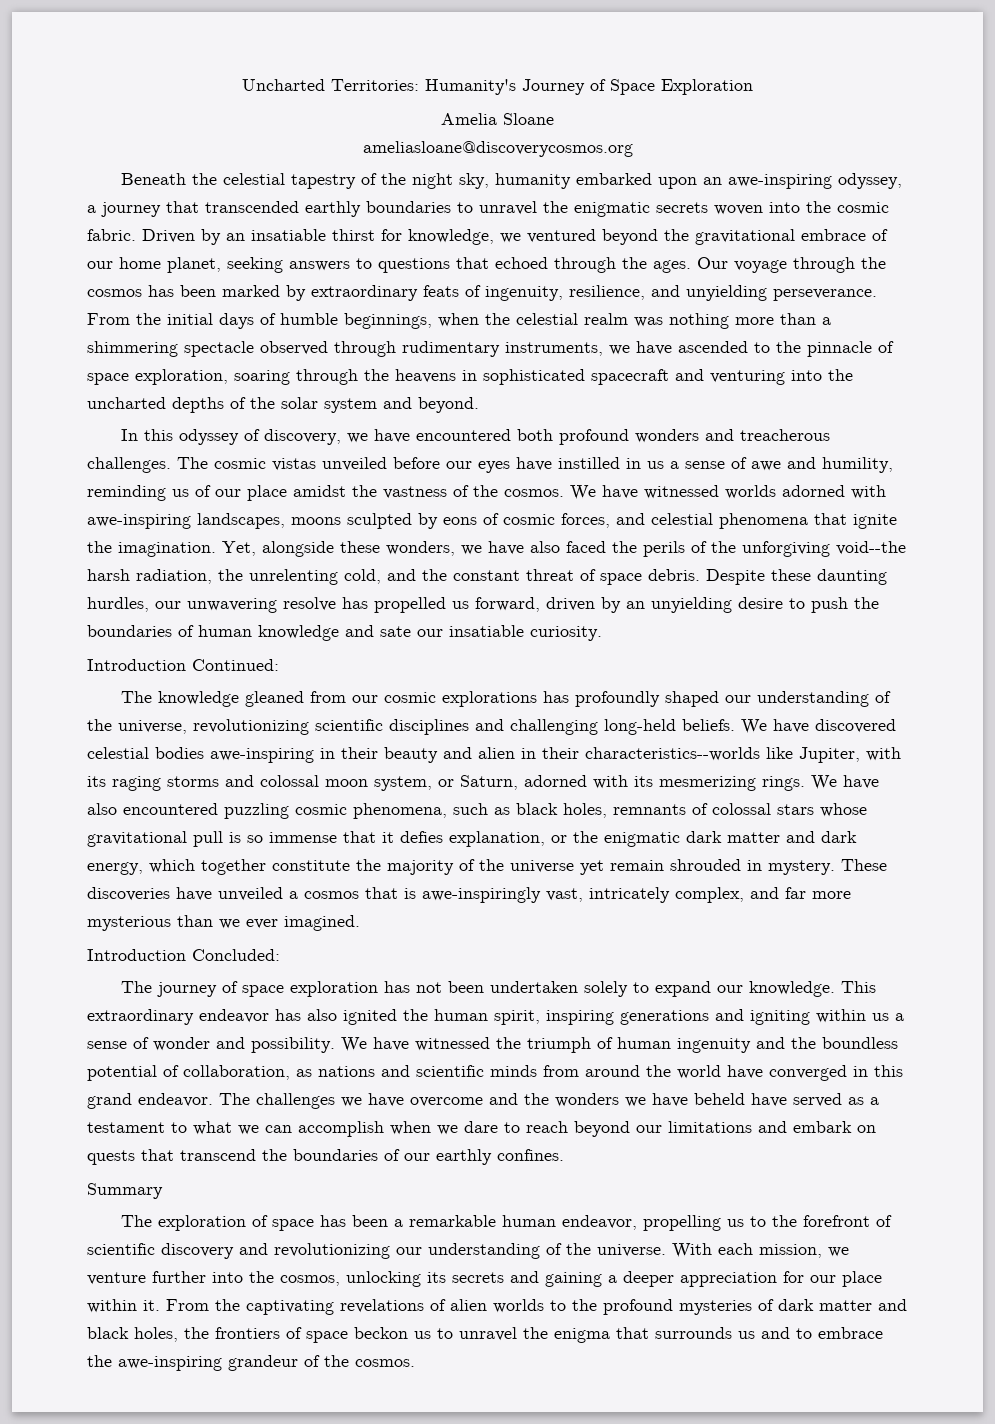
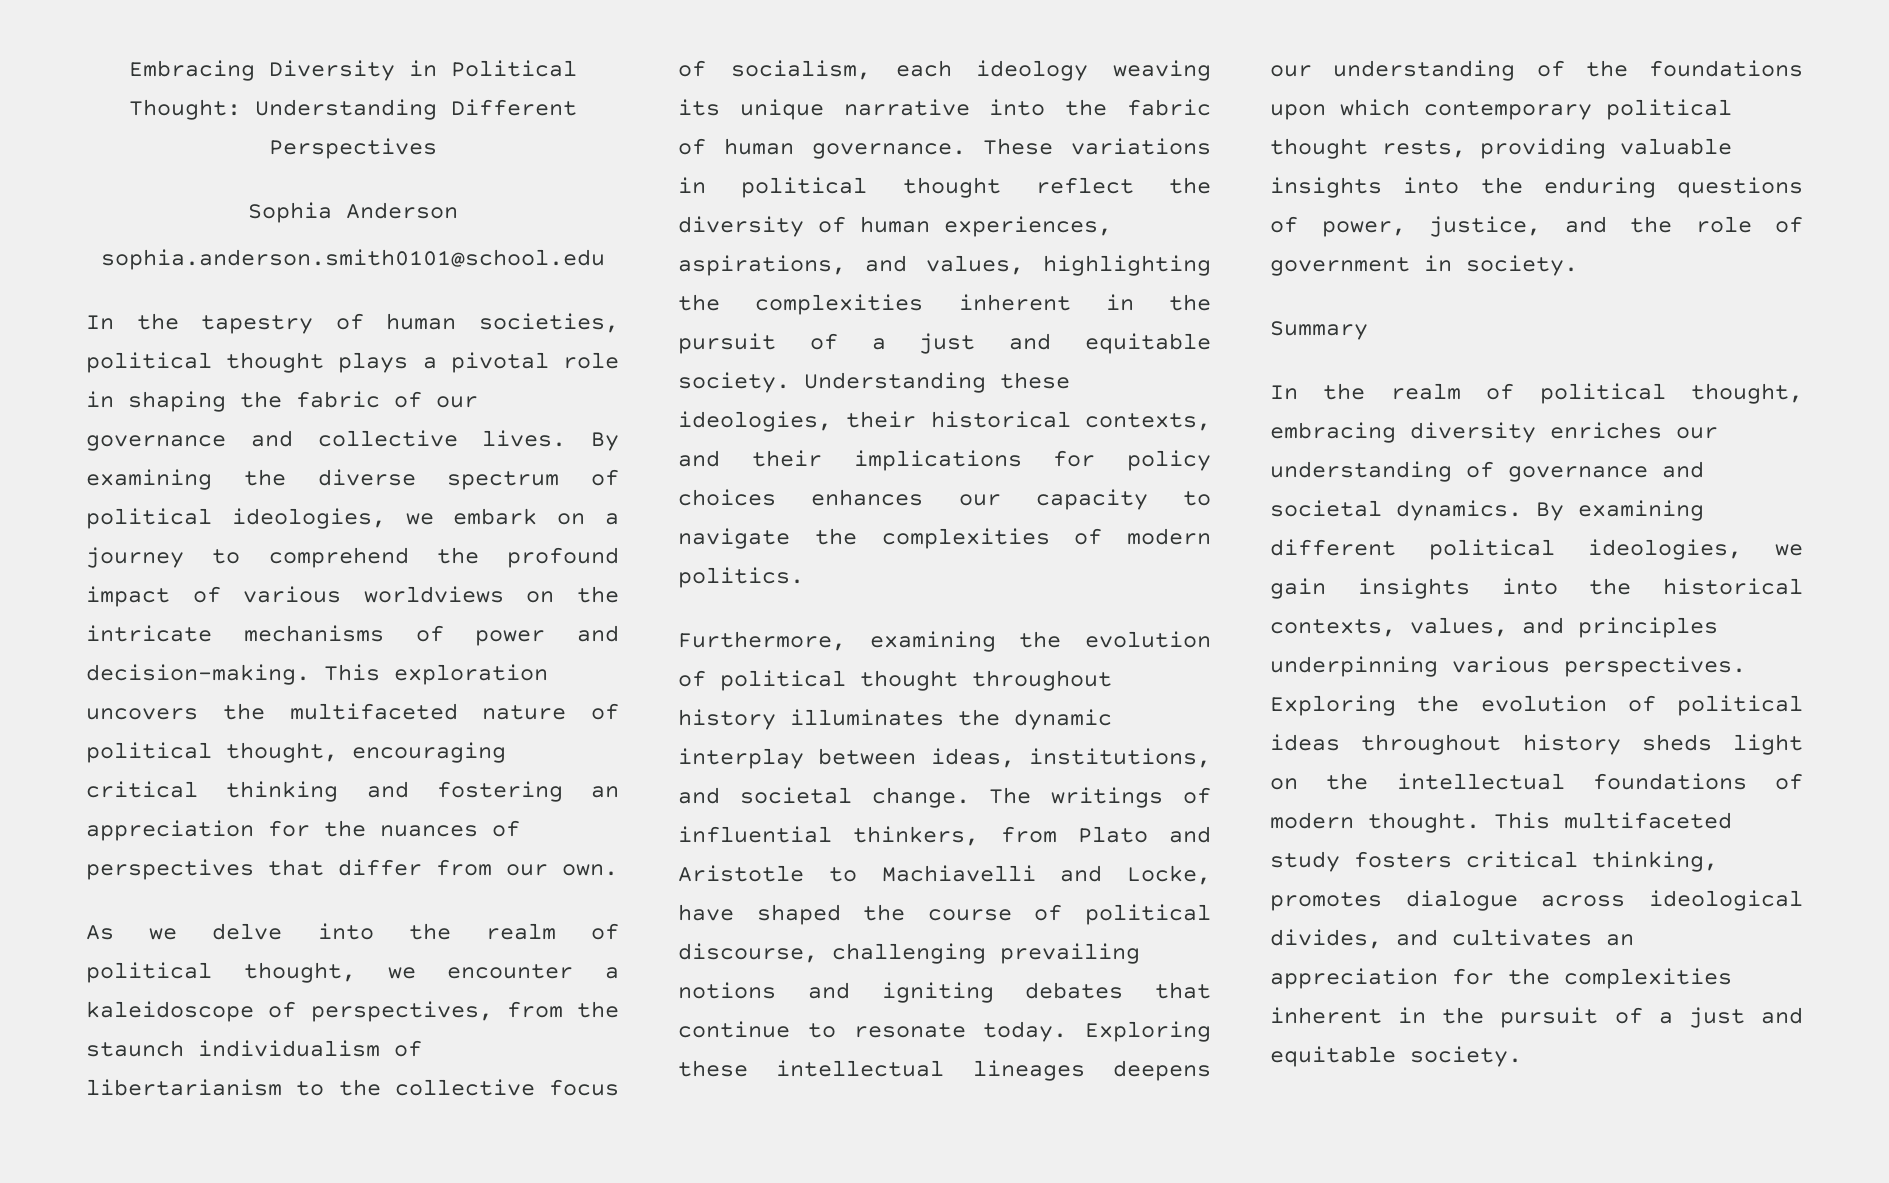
[242,79,753,95] [441,113,554,125] [362,141,633,157] [121,173,903,189] [87,201,889,217] [87,229,888,245] [87,257,886,273] [87,285,877,301] [87,313,831,329] [87,341,894,357] [87,369,853,385] [87,397,479,413] [121,429,831,445] [87,457,893,473] [87,485,886,501] [87,513,897,529] [87,541,906,557] [87,569,887,585] [87,597,879,613] [87,625,602,641] [87,659,279,671] [121,691,892,707] [87,719,896,735] [87,747,901,763] [87,775,879,791] [87,803,867,819] [87,831,857,847] [87,859,887,875] [87,887,851,903] [87,915,360,931] [87,949,280,961] [121,981,877,997] [87,1009,904,1025] [87,1037,898,1053] [87,1065,903,1081] [87,1093,879,1109] [87,1121,876,1137] [87,1149,564,1165] [87,1183,163,1199] [121,1215,893,1231] [87,1243,849,1259] [87,1271,882,1287] [87,1299,907,1315] [87,1327,883,1343] [87,1355,415,1371] Uncharted Territories: Humanity's Journey of Space Exploration // Amelia Sloane // ameliasloane@discoverycosmos.org // Beneath the celestial tapestry of the night sky, humanity embarked upon an awe-inspiring odyssey, a journey that transcended earthly boundaries to unravel the enigmatic secrets woven into the cosmic fabric. Driven by an insatiable thirst for knowledge, we ventured beyond the gravitational embrace of our home planet, seeking answers to questions that echoed through the ages. Our voyage through the cosmos has been marked by extraordinary feats of ingenuity, resilience, and unyielding perseverance. From the initial days of humble beginnings, when the celestial realm was nothing more than a shimmering spectacle observed through rudimentary instruments, we have ascended to the pinnacle of space exploration, soaring through the heavens in sophisticated spacecraft and venturing into the uncharted depths of the solar system and beyond. // In this odyssey of discovery, we have encountered both profound wonders and treacherous challenges. The cosmic vistas unveiled before our eyes have instilled in us a sense of awe and humility, reminding us of our place amidst the vastness of the cosmos. We have witnessed worlds adorned with awe-inspiring landscapes, moons sculpted by eons of cosmic forces, and celestial phenomena that ignite the imagination. Yet, alongside these wonders, we have also faced the perils of the unforgiving void--the harsh radiation, the unrelenting cold, and the constant threat of space debris. Despite these daunting hurdles, our unwavering resolve has propelled us forward, driven by an unyielding desire to push the boundaries of human knowledge and sate our insatiable curiosity. // Introduction Continued: // The knowledge gleaned from our cosmic explorations has profoundly shaped our understanding of the universe, revolutionizing scientific disciplines and challenging long-held beliefs. We have discovered celestial bodies awe-inspiring in their beauty and alien in their characteristics--worlds like Jupiter, with its raging storms and colossal moon system, or Saturn, adorned with its mesmerizing rings. We have also encountered puzzling cosmic phenomena, such as black holes, remnants of colossal stars whose gravitational pull is so immense that it defies explanation, or the enigmatic dark matter and dark energy, which together constitute the majority of the universe yet remain shrouded in mystery. These discoveries have unveiled a cosmos that is awe-inspiringly vast, intricately complex, and far more mysterious than we ever imagined. // Introduction Concluded: // The journey of space exploration has not been undertaken solely to expand our knowledge. This extraordinary endeavor has also ignited the human spirit, inspiring generations and igniting within us a sense of wonder and possibility. We have witnessed the triumph of human ingenuity and the boundless potential of collaboration, as nations and scientific minds from around the world have converged in this grand endeavor. The challenges we have overcome and the wonders we have beheld have served as a testament to what we can accomplish when we dare to reach beyond our limitations and embark on quests that transcend the boundaries of our earthly confines. // Summary // The exploration of space has been a remarkable human endeavor, propelling us to the forefront of scientific discovery and revolutionizing our understanding of the universe. With each mission, we venture further into the cosmos, unlocking its secrets and gaining a deeper appreciation for our place within it. From the captivating revelations of alien worlds to the profound mysteries of dark matter and black holes, the frontiers of space beckon us to unravel the enigma that surrounds us and to embrace the awe-inspiring grandeur of the cosmos. -> [128,60,577,81] [128,99,577,120] [268,138,437,159] [247,202,458,223] [100,249,605,270] [86,313,619,334] [86,352,619,373] [86,391,478,412] [86,430,619,451] [86,469,619,490] [86,508,619,529] [86,547,619,568] [86,586,619,607] [86,625,619,646] [86,664,548,685] [86,703,619,720] [86,742,506,763] [86,781,619,802] [86,820,520,841] [86,859,618,880] [86,923,619,940] [86,962,619,983] [86,1001,619,1022] [86,1040,422,1057] [86,1079,619,1096] [678,60,1211,81] [678,99,1211,120] [678,138,1211,159] [678,177,1211,198] [678,216,1112,237] [678,255,1211,276] [678,294,1211,315] [678,333,1211,354] [678,372,1070,393] [678,411,1211,432] [678,450,1211,471] [678,489,1211,510] [678,528,1211,549] [678,567,804,588] [678,631,1211,652] [678,670,1112,691] [678,709,1112,730] [678,748,1211,769] [678,787,1211,808] [678,826,1211,846] [678,865,1211,885] [678,904,1211,925] [678,943,1140,964] [678,982,1211,1003] [678,1021,1211,1042] [678,1060,1211,1081] [1270,60,1803,81] [1270,99,1732,120] [1270,138,1732,159] [1270,177,1803,198] [1270,216,1803,237] [1270,255,1578,276] [1270,321,1368,340] [1270,383,1803,404] [1270,422,1718,443] [1270,461,1704,482] [1270,500,1704,521] [1270,539,1803,560] [1270,578,1803,599] [1270,617,1718,638] [1270,656,1746,677] [1270,695,1803,716] [1270,734,1803,755] [1270,773,1803,790] [1270,812,1732,833] [1270,851,1718,872] [1270,890,1803,911] [1270,929,1634,949] [1270,968,1732,989] [1270,1007,1803,1028] [1270,1046,1522,1067] Embracing Diversity in Political Thought: Understanding Different Perspectives // Sophia Anderson // sophia.anderson.smith0101@school.edu // In the tapestry of human societies, political thought plays a pivotal role in shaping the fabric of our governance and collective lives. By examining the diverse spectrum of political ideologies, we embark on a journey to comprehend the profound impact of various worldviews on the intricate mechanisms of power and decision-making. This exploration uncovers the multifaceted nature of political thought, encouraging critical thinking and fostering an appreciation for the nuances of perspectives that differ from our own. // As we delve into the realm of political thought, we encounter a kaleidoscope of perspectives, from the staunch individualism of libertarianism to the collective focus of socialism, each ideology weaving its unique narrative into the fabric of human governance. These variations in political thought reflect the diversity of human experiences, aspirations, and values, highlighting the complexities inherent in the pursuit of a just and equitable society. Understanding these ideologies, their historical contexts, and their implications for policy choices enhances our capacity to navigate the complexities of modern politics. // Furthermore, examining the evolution of political thought throughout history illuminates the dynamic interplay between ideas, institutions, and societal change. The writings of influential thinkers, from Plato and Aristotle to Machiavelli and Locke, have shaped the course of political discourse, challenging prevailing notions and igniting debates that continue to resonate today. Exploring these intellectual lineages deepens our understanding of the foundations upon which contemporary political thought rests, providing valuable insights into the enduring questions of power, justice, and the role of government in society. // Summary // In the realm of political thought, embracing diversity enriches our understanding of governance and societal dynamics. By examining different political ideologies, we gain insights into the historical contexts, values, and principles underpinning various perspectives. Exploring the evolution of political ideas throughout history sheds light on the intellectual foundations of modern thought. This multifaceted study fosters critical thinking, promotes dialogue across ideological divides, and cultivates an appreciation for the complexities inherent in the pursuit of a just and equitable society.

